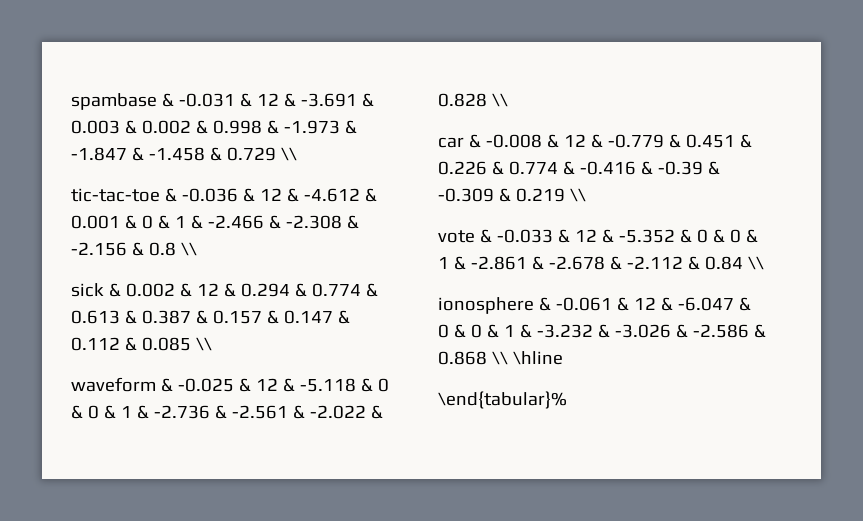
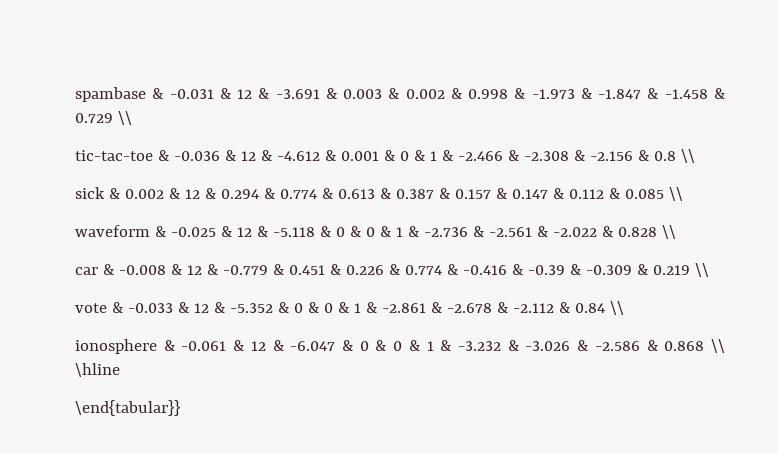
[438,391,567,409] \end{tabular}% -> [75,400,180,416] \end{tabular}}

